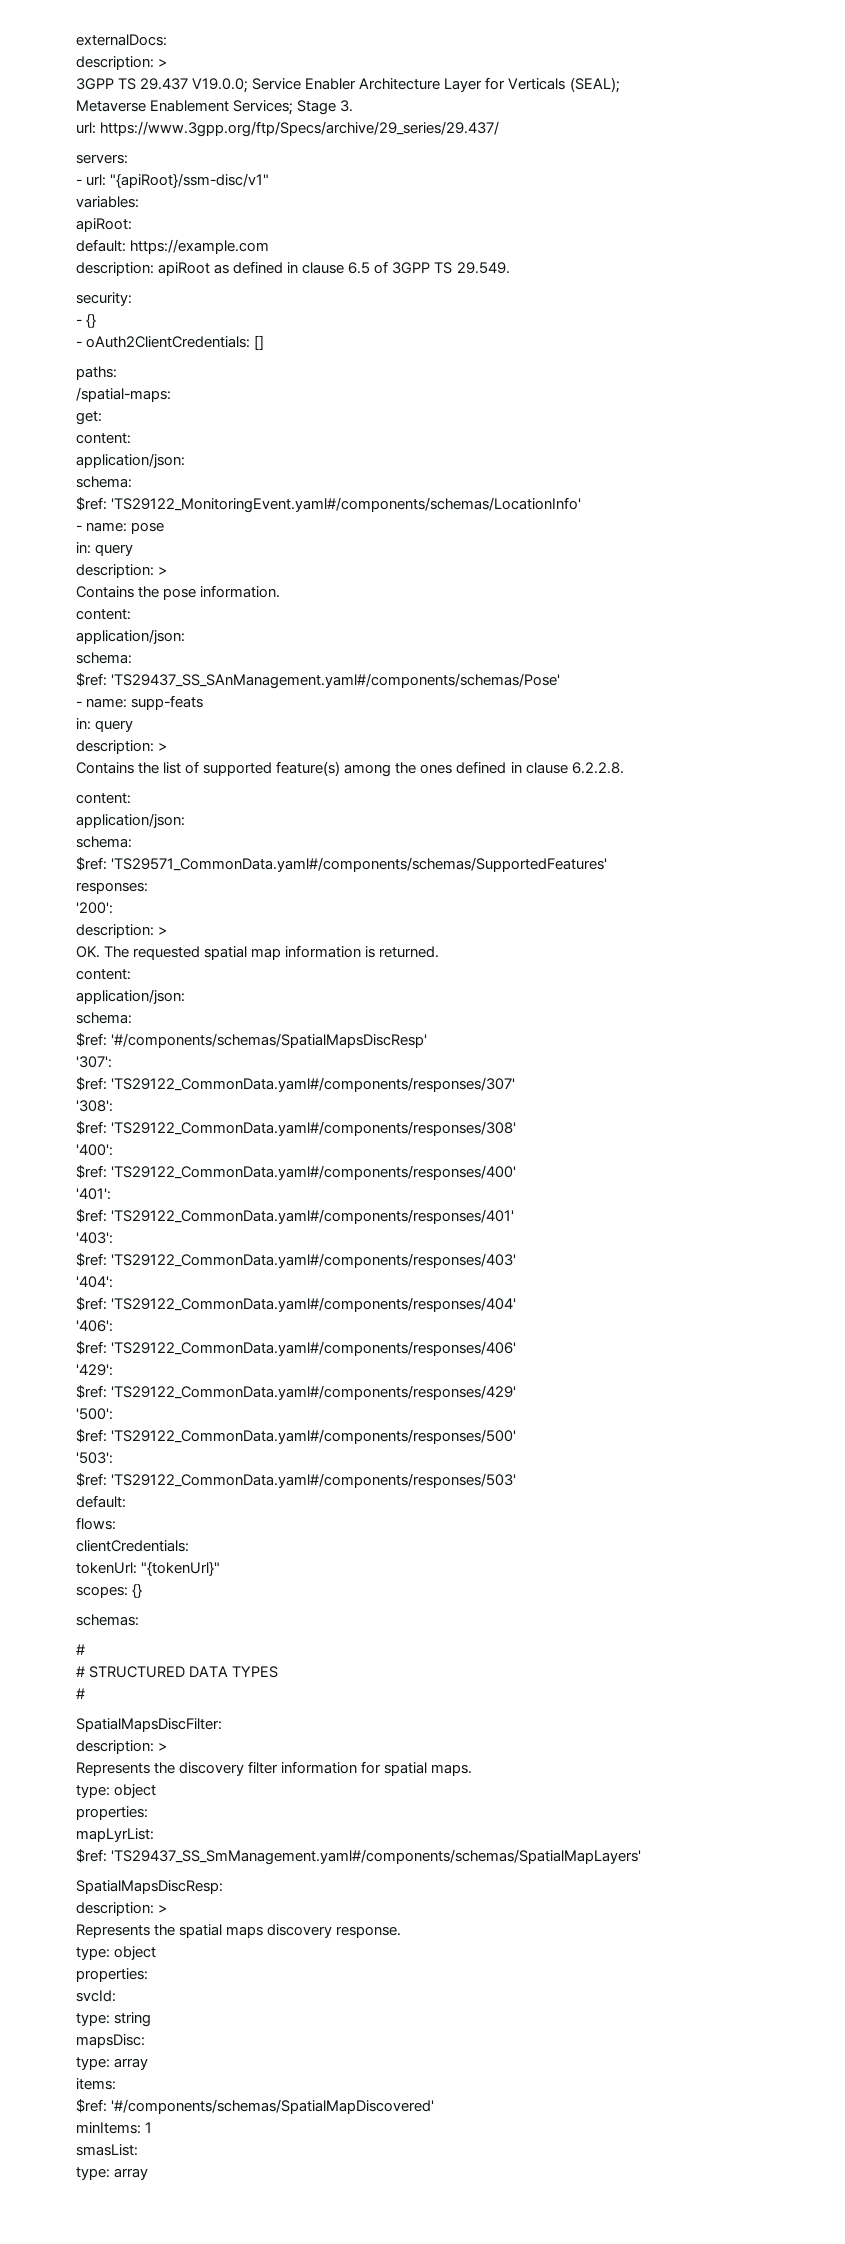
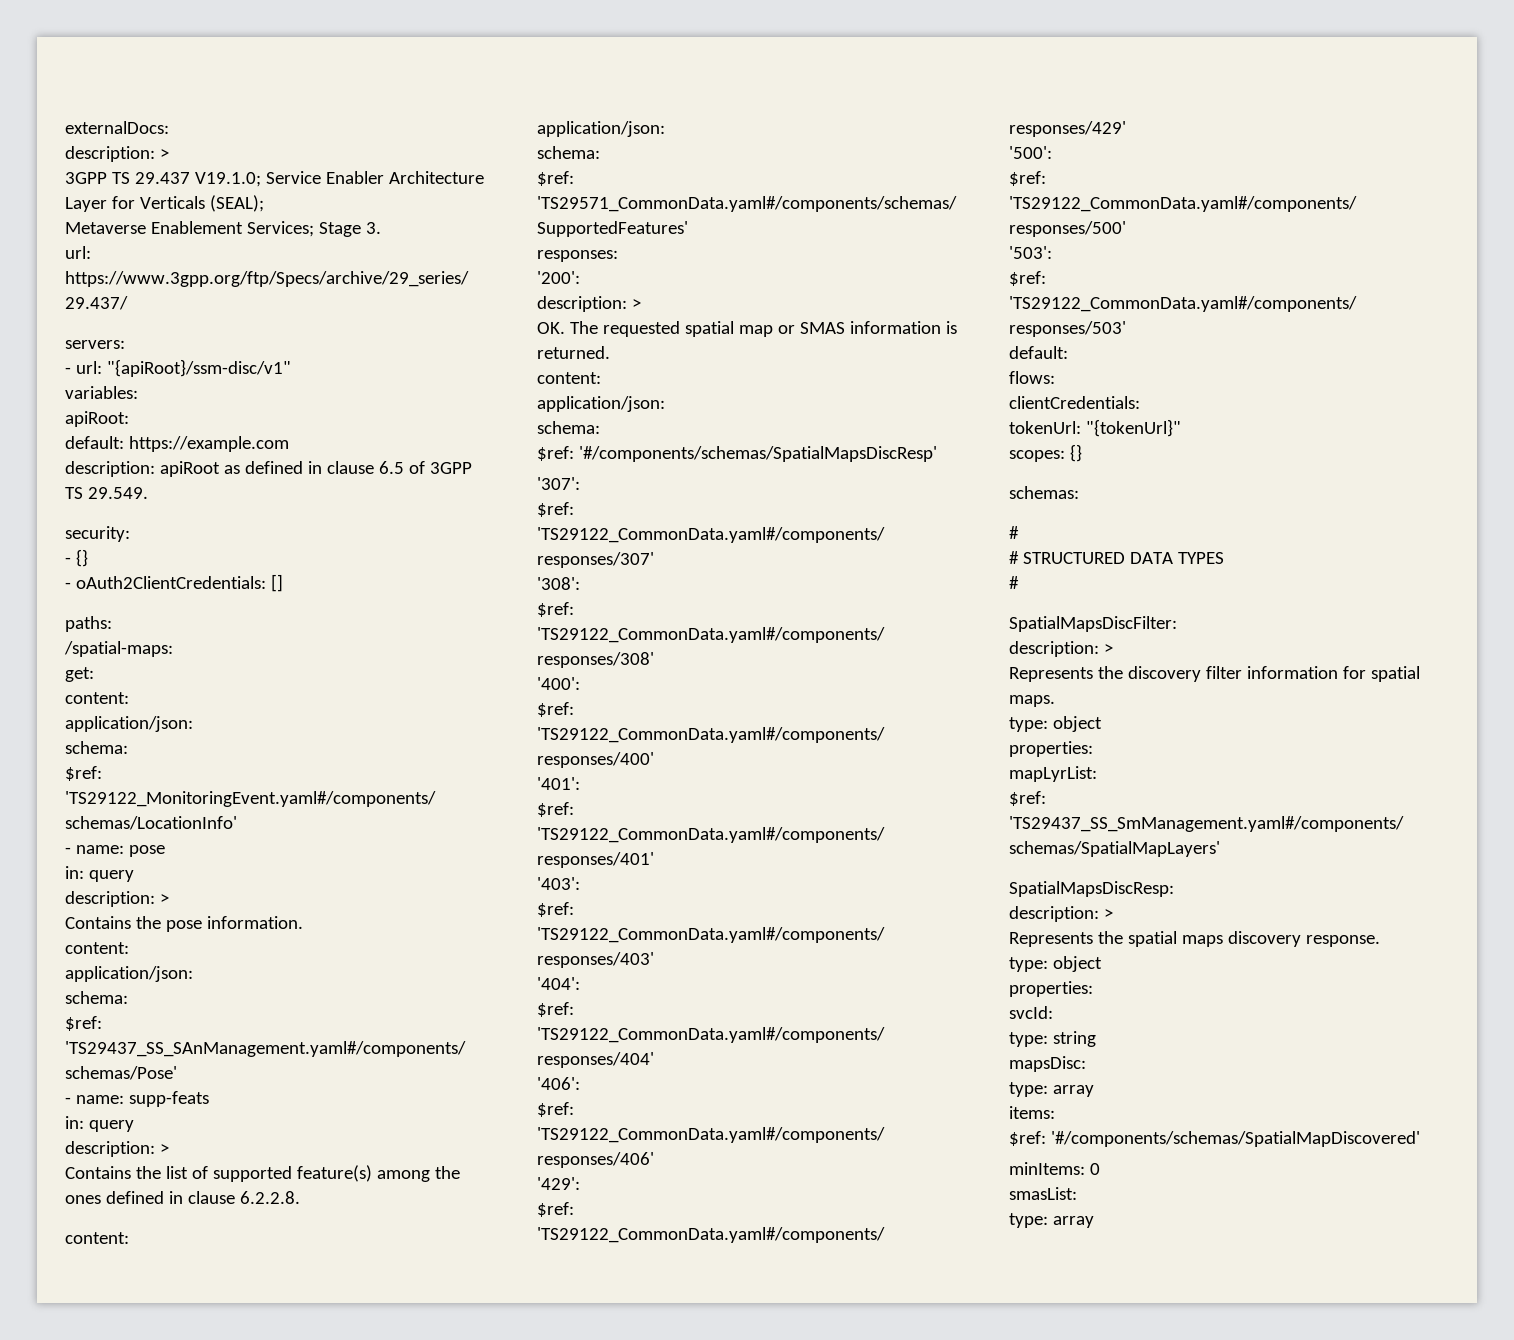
[192,78,249,93] V19.0.0; -> [194,172,261,187] V19.1.0;
(282, 954) none -> [777,322,845,334] or SMAS
[145,2122,153,2133] 1 -> [1089,1163,1100,1175] 0

